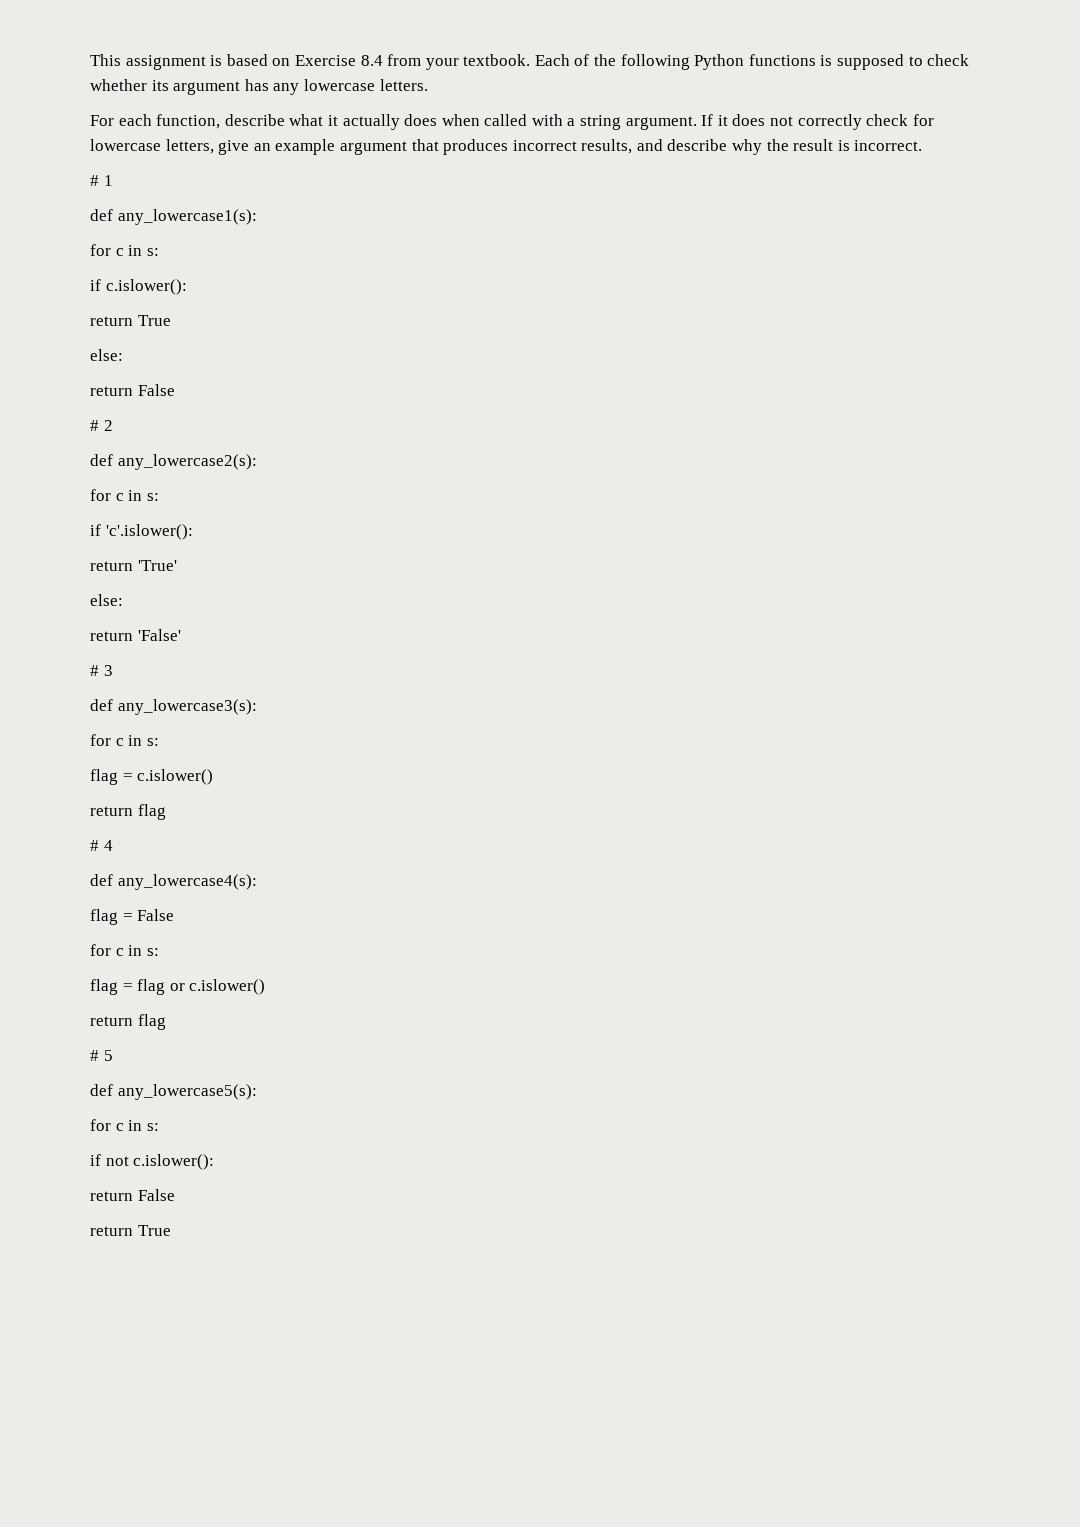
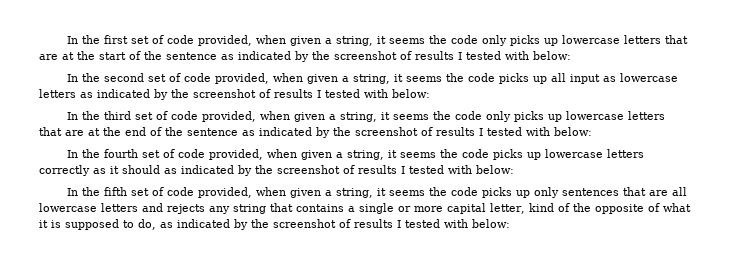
[90,54,970,70] [90,79,428,95] [90,114,934,130] [90,139,923,155] [90,175,113,186] [90,209,257,225] [90,244,159,256] [90,279,187,295] [90,315,171,326] [90,349,123,361] [90,384,175,396] [90,420,113,431] [90,454,257,470] [90,489,159,501] [90,524,193,540] [90,560,177,571] [90,594,123,606] [90,629,181,641] [90,665,113,676] [90,699,257,715] [90,734,159,746] [90,769,214,785] [90,804,166,820] [90,840,113,851] [90,874,257,890] [90,909,175,925] [90,944,159,956] [90,979,266,995] [90,1014,166,1030] [90,1050,113,1061] [90,1084,257,1100] [90,1119,159,1131] [90,1154,215,1170] [90,1189,175,1201] [90,1225,171,1236] This assignment is based on Exercise 8.4 from your textbook. Each of the following Python functions is supposed to check whether its argument has any lowercase letters. // For each function, describe what it actually does when called with a string argument. If it does not correctly check for lowercase letters, give an example argument that produces incorrect results, and describe why the result is incorrect. // # 1 // def any_lowercase1(s): // for c in s: // if c.islower(): // return True // else: // return False // # 2 // def any_lowercase2(s): // for c in s: // if 'c'.islower(): // return 'True' // else: // return 'False' // # 3 // def any_lowercase3(s): // for c in s: // flag = c.islower() // return flag // # 4 // def any_lowercase4(s): // flag = False // for c in s: // flag = flag or c.islower() // return flag // # 5 // def any_lowercase5(s): // for c in s: // if not c.islower(): // return False // return True -> [67,35,689,46] [39,51,571,62] [67,73,679,84] [39,89,430,100] [67,111,666,122] [39,127,592,138] [67,149,645,160] [39,165,514,176] [67,187,688,198] [39,203,691,214] [39,219,510,230] In the first set of code provided, when given a string, it seems the code only picks up lowercase letters that are at the start of the sentence as indicated by the screenshot of results I tested with below: // In the second set of code provided, when given a string, it seems the code picks up all input as lowercase letters as indicated by the screenshot of results I tested with below: // In the third set of code provided, when given a string, it seems the code only picks up lowercase letters that are at the end of the sentence as indicated by the screenshot of results I tested with below: // In the fourth set of code provided, when given a string, it seems the code picks up lowercase letters correctly as it should as indicated by the screenshot of results I tested with below: // In the fifth set of code provided, when given a string, it seems the code picks up only sentences that are all lowercase letters and rejects any string that contains a single or more capital letter, kind of the opposite of what it is supposed to do, as indicated by the screenshot of results I tested with below:

